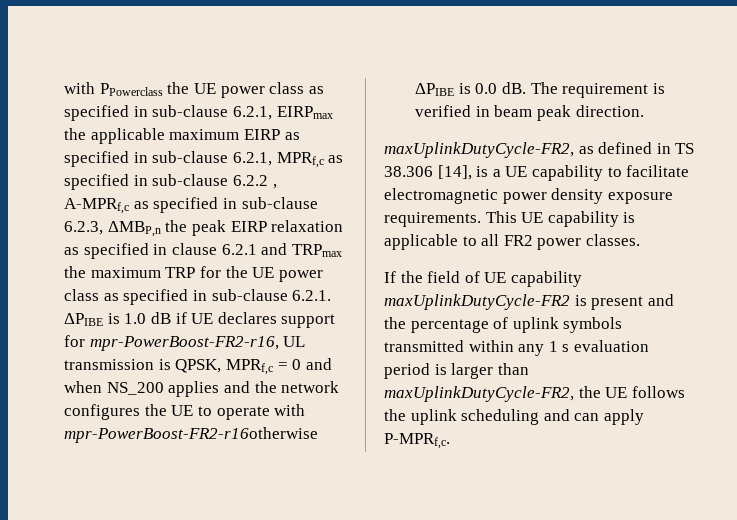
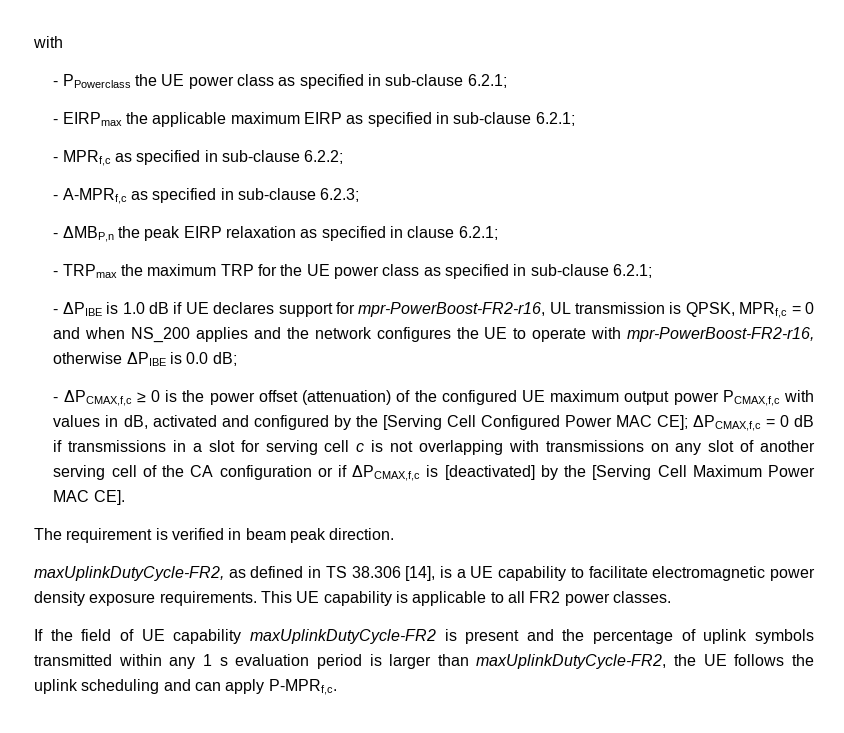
[64,82,96,94] with -> [33,36,63,48] [53,81,59,86] with // -
[233,106,273,120] 6.2.1, -> [467,74,507,88] [53,119,59,124] 6.2.1; // -
[233,152,273,166] 6.2.1, -> [535,112,575,126] [53,157,59,162] 6.2.1; // -
[233,175,277,189] 6.2.2 , -> [304,150,344,164] [53,195,59,200] 6.2.2; // -
[64,221,104,235] 6.2.3, -> [320,188,360,202] [53,233,59,238] 6.2.3; // -
[221,243,288,255] 6.2.1 and -> [458,226,498,240] [53,271,59,276] 6.2.1; // -
[292,290,332,301] 6.2.1. -> [612,264,652,278] [53,309,59,314] 6.2.1; // -
[64,427,319,443] mpr-PowerBoost-FR2-r16otherwise -> [626,327,814,342] [53,352,123,364] mpr-PowerBoost-FR2-r16, otherwise
[502,82,527,94] dB. -> [212,352,237,366] [53,390,814,406] [53,415,815,431] [53,440,816,455] [53,465,816,481] [53,490,125,505] dB; // - ΔPCMAX,f,c ≥ 0 is the power offset (attenuation) of the configured UE maximum output power PCMAX,f,c with values in dB, activated and configured by the [Serving Cell Configured Power MAC CE]; ΔPCMAX,f,c = 0 dB if transmissions in a slot for serving cell c is not overlapping with transmissions on any slot of another serving cell of the CA configuration or if ΔPCMAX,f,c is [deactivated] by the [Serving Cell Maximum Power MAC CE]. //

